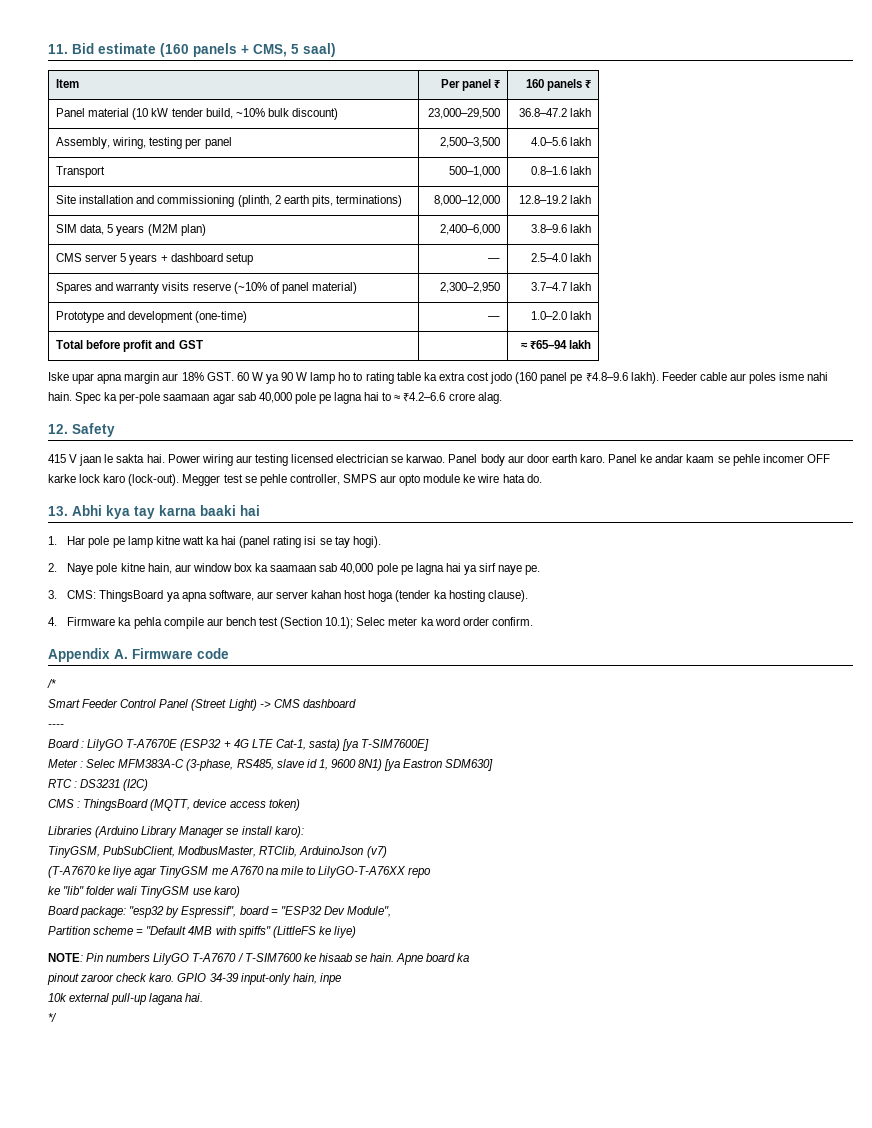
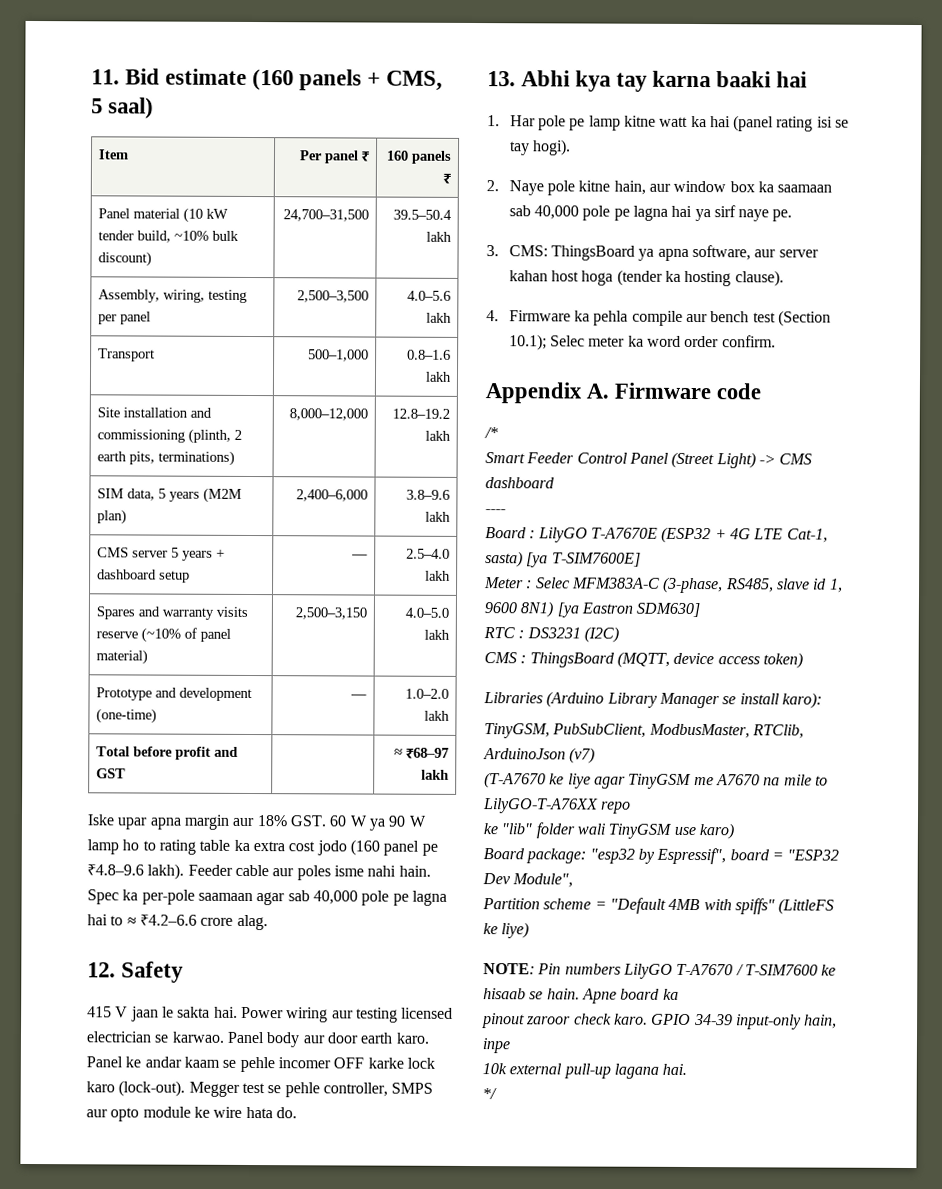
[427,108,500,119] [518,108,567,117] 23,000–29,500 | 36.8–47.2 -> [282,209,369,222] [392,209,452,220] 24,700–31,500 | 39.5–50.4
[439,282,500,293] [530,282,567,291] 2,300–2,950 | 3.7–4.7 -> [294,607,367,620] [404,607,449,618] 2,500–3,150 | 4.0–5.0
[529,340,567,349] ₹65–94 -> [405,747,449,759] ₹68–97

